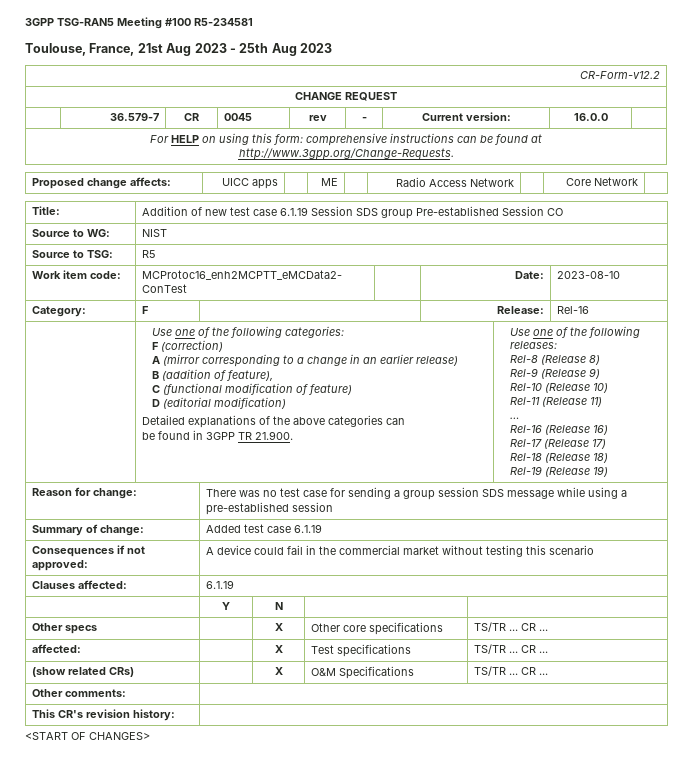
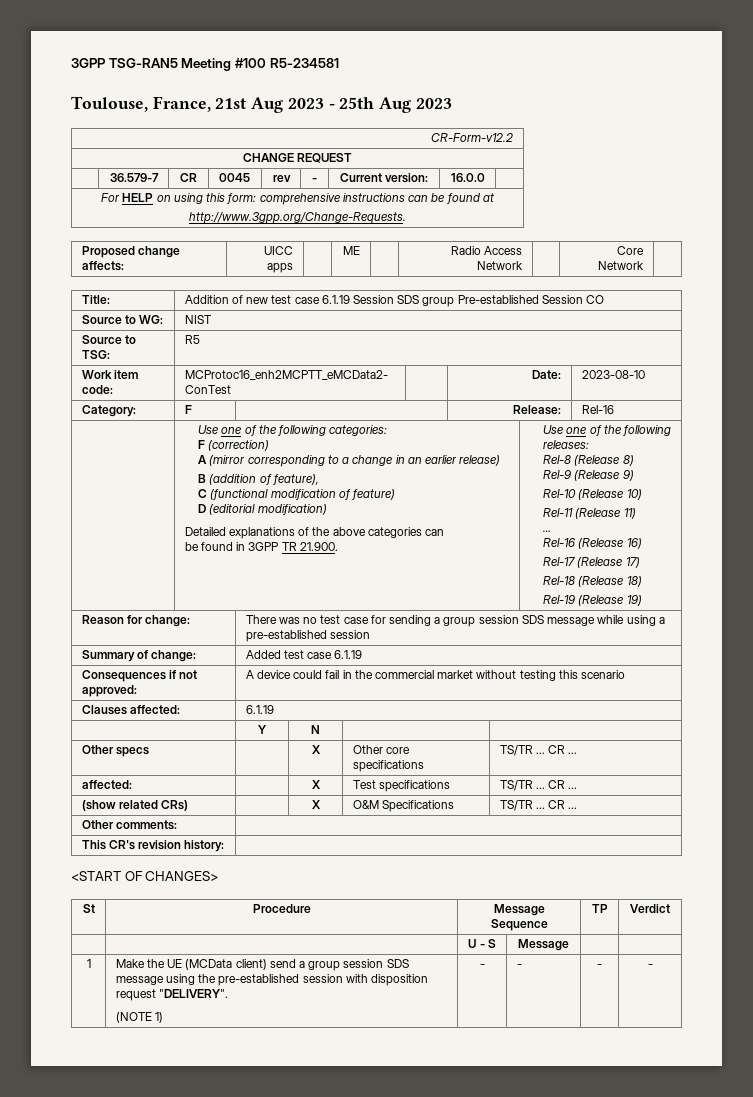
(150, 736) none -> [82,904,95,913] [252,904,311,913] [493,904,545,916] [490,919,548,931] [591,904,608,913] [630,904,670,913] [468,939,496,948] [518,939,569,951] [86,959,91,968] [115,959,409,971] [115,974,428,986] [115,989,228,1001] [115,1012,163,1023] [479,964,485,968] [516,964,522,968] [597,964,602,968] [647,964,653,968] // St | Procedure | Message Sequence | TP | Verdict // | | U - S | Message | | // 1 | Make the UE (MCData client) send a group session SDS message using the pre-established session with disposition request "DELIVERY". // (NOTE 1) | - | - | - | -

